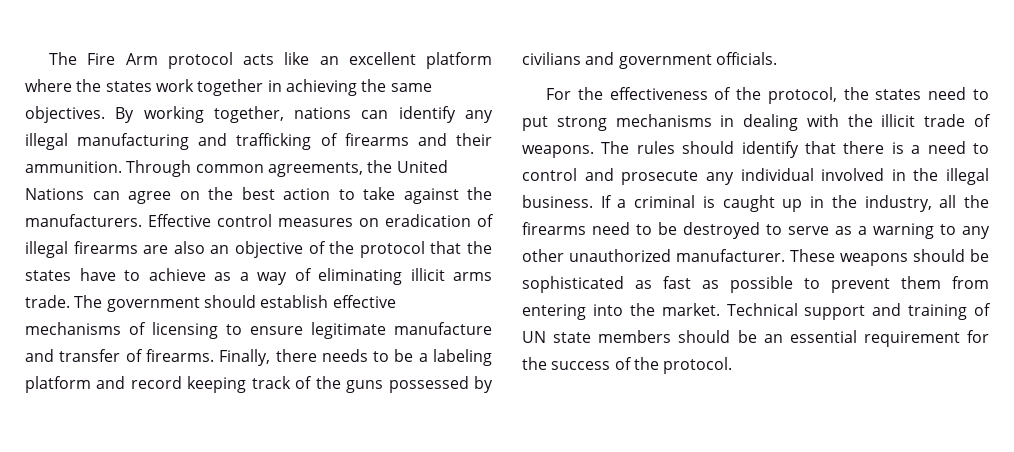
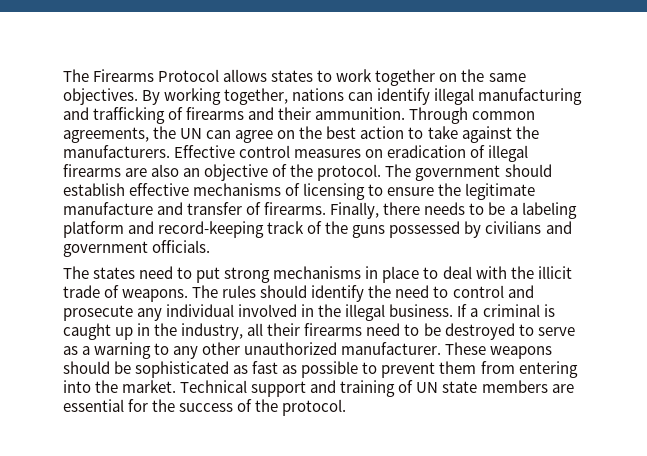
[49,52,493,69] [25,79,357,96] The Fire Arm protocol acts like an excellent platform where the states work together in achieving -> [63,69,458,86] The Firearms Protocol allows states to work together on
[464,110,493,123] any -> (431, 96) none
[396,160,448,173] [25,188,84,200] United Nations -> [180,128,203,139] UN
[359,241,493,258] [25,268,492,285] [25,295,70,308] protocol that the states have to achieve as a way of eliminating illicit arms trade. -> [317,164,382,181] protocol.
(303, 330) none -> [438,183,462,196] the
[130,376,247,393] record keeping -> [158,221,265,238] record-keeping
[546,87,869,104] For the effectiveness of the protocol, the -> [63,266,89,279] The
[743,114,799,131] dealing -> [382,266,472,283] place to deal
[805,141,921,154] that there is a -> [368,285,392,298] the
[964,195,990,208] the -> [267,323,301,336] their
[678,330,960,347] should be an essential requirement -> [551,384,574,393] [63,399,124,412] are essential

